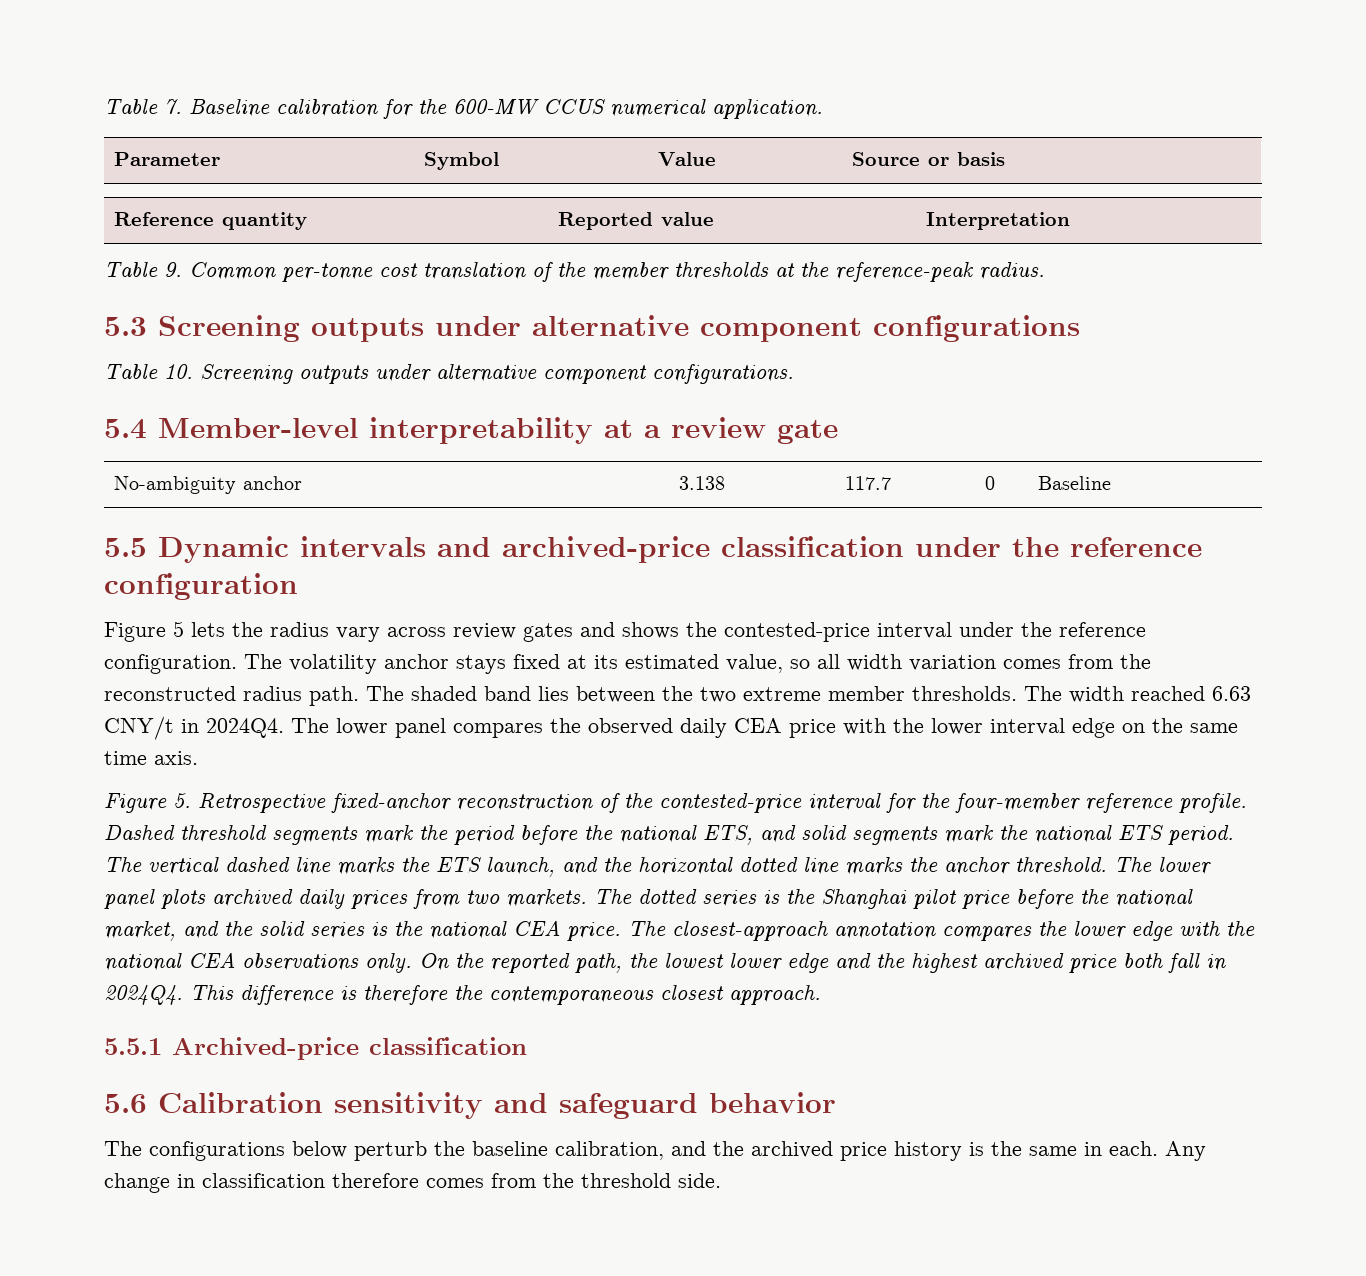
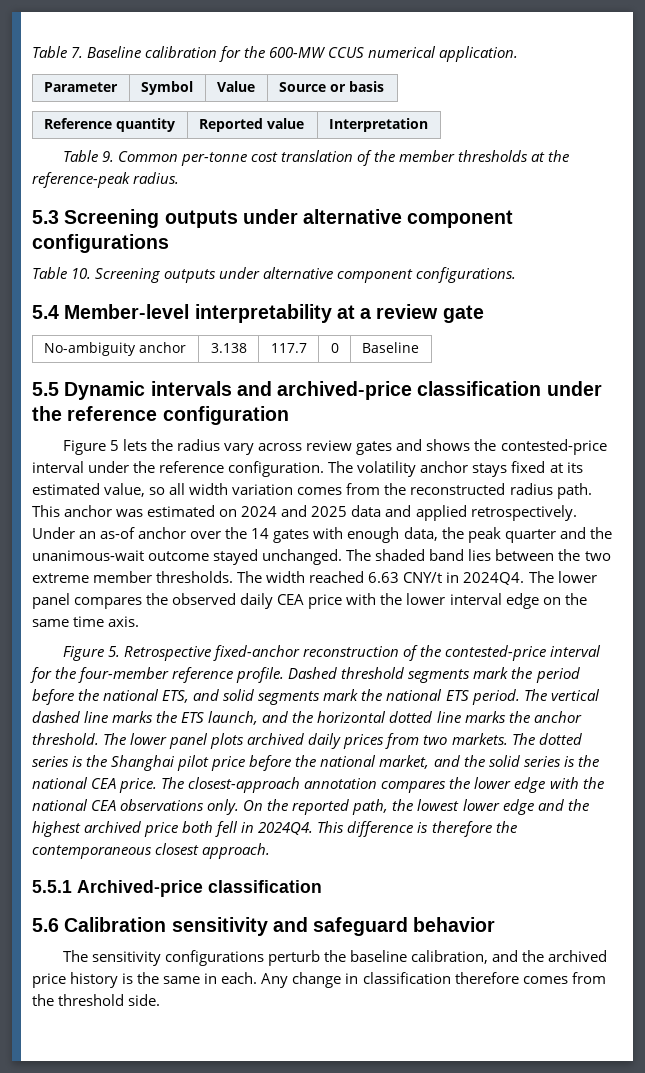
(359, 696) none -> [32,505,577,521] [32,527,612,543] [32,549,343,565] This anchor was estimated on 2024 and 2025 data and applied retrospectively. Under an as-of anchor over the 14 gates with enough data, the peak quarter and the unanimous-wait outcome stayed unchanged.
[1168,953,1200,973] fall -> [215,821,239,837] fell
[149,1141,347,1161] configurations below -> [91,950,265,966] sensitivity configurations

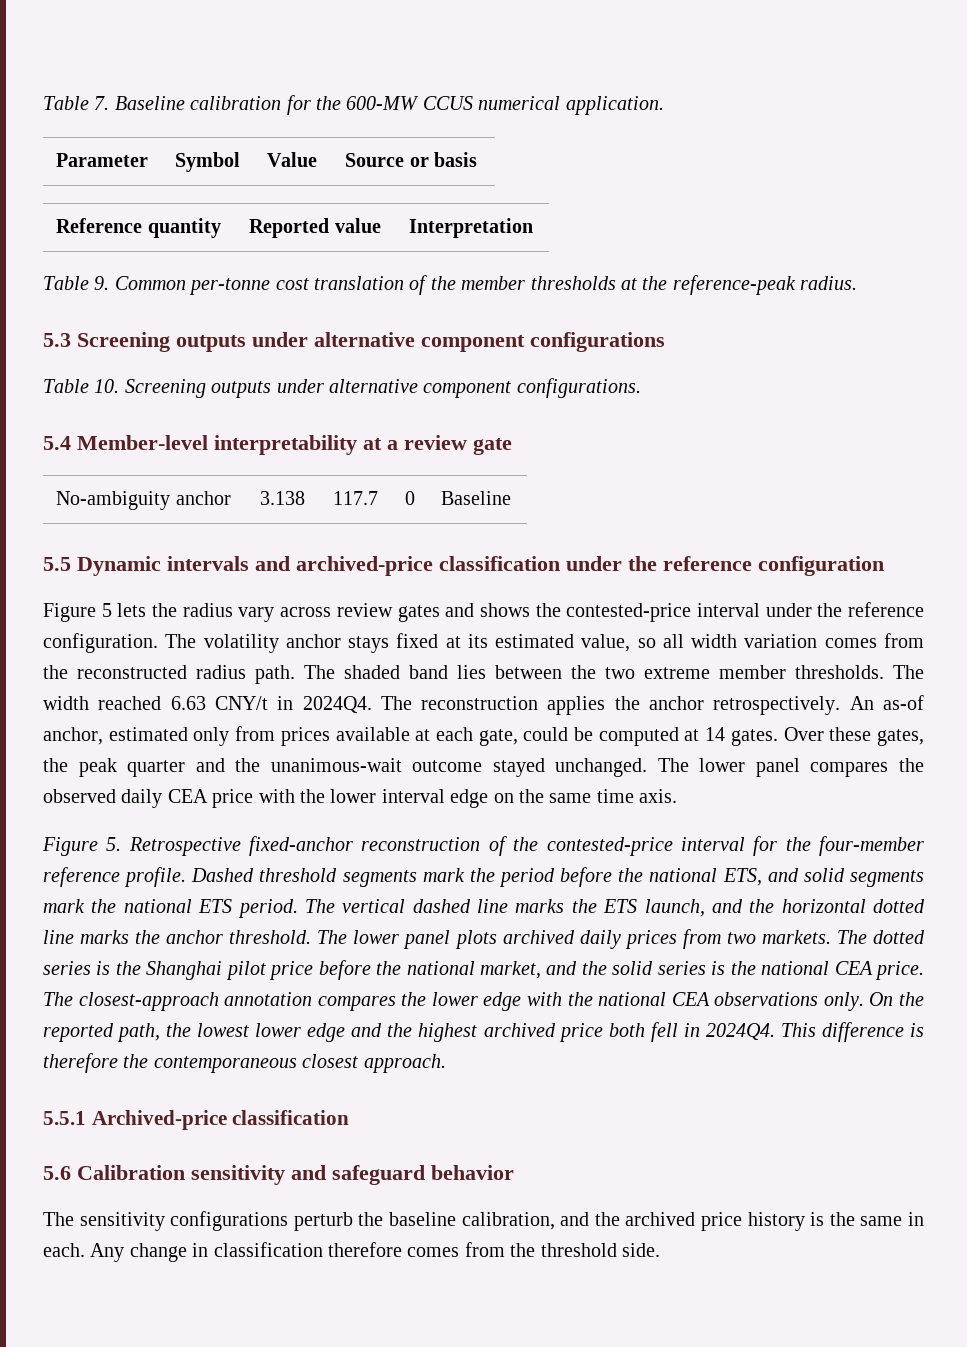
[32,505,577,521] [32,527,612,543] [32,549,343,565] This anchor was estimated on 2024 and 2025 data and applied retrospectively. Under an as-of anchor over the 14 gates with enough data, the peak quarter and the unanimous-wait outcome stayed unchanged. -> (295, 674) none
(554, 577) none -> [421,695,924,715] [43,726,925,746] [43,758,689,777] reconstruction applies the anchor retrospectively. An as-of anchor, estimated only from prices available at each gate, could be computed at 14 gates. Over these gates, the peak quarter and the unanimous-wait outcome stayed unchanged. The

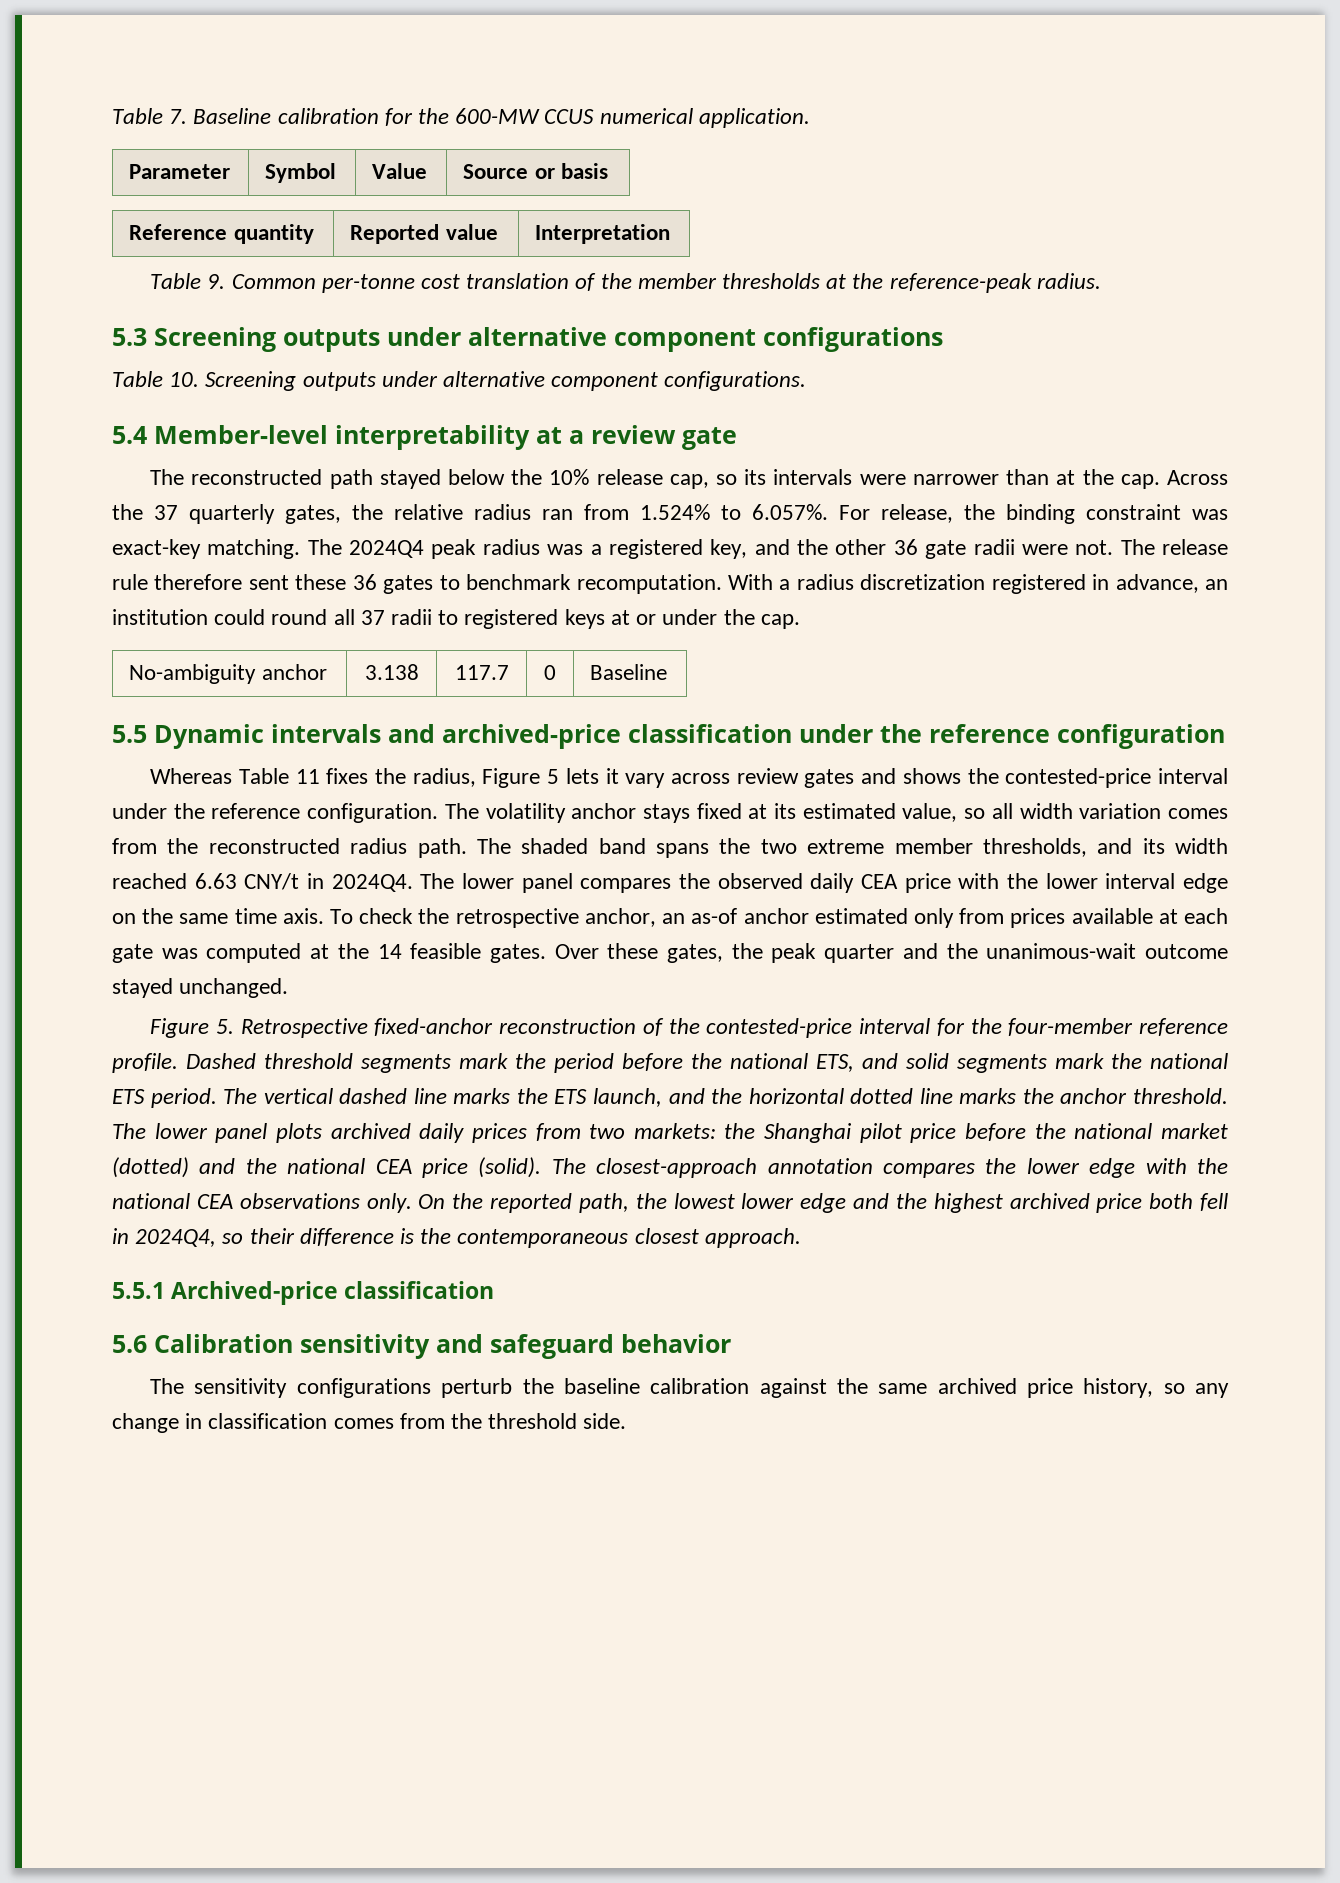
(512, 446) none -> [150,469,1228,489] [112,504,1228,524] [112,539,1228,559] [112,574,1228,594] [112,609,800,629] // The reconstructed path stayed below the 10% release cap, so its intervals were narrower than at the cap. Across the 37 quarterly gates, the relative radius ran from 1.524% to 6.057%. For release, the binding constraint was exact-key matching. The 2024Q4 peak radius was a registered key, and the other 36 gate radii were not. The release rule therefore sent these 36 gates to benchmark recomputation. With a radius discretization registered in advance, an institution could round all 37 radii to registered keys at or under the cap.
(884, 566) none -> [150,768,476,787] Whereas Table 11 fixes the radius,
[152,603,233,617] the radius -> [605,768,619,784] it
[457,665,562,679] lies between -> [656,843,709,858] spans
[795,665,924,679] thresholds. The -> [982,838,1165,857] thresholds, and its
[421,695,924,715] [43,726,925,746] [43,758,689,777] reconstruction applies the anchor retrospectively. An as-of anchor, estimated only from prices available at each gate, could be computed at 14 gates. Over these gates, the peak quarter and the unanimous-wait outcome stayed unchanged. The -> (455, 881) none
(678, 796) none -> [330,908,1228,928] [112,943,1229,963] [112,978,289,998] To check the retrospective anchor, an as-of anchor estimated only from prices available at each gate was computed at the 14 feasible gates. Over these gates, the peak quarter and the unanimous-wait outcome stayed unchanged.
[761,930,925,944] [43,961,111,975] markets. The dotted series is -> [633,1123,716,1139] markets:
[480,961,925,980] market, and the solid series is the national CEA price. -> [1160,1123,1228,1139] [112,1157,542,1178] market (dotted) and the national CEA price (solid).
[705,1023,816,1040] 2024Q4. This -> [135,1228,295,1247] 2024Q4, so their
[43,1053,118,1073] therefore -> (415, 1236) none
[461,1212,925,1231] [43,1243,125,1262] calibration, and the archived price history is the same in each. Any -> [650,1378,1229,1398] calibration against the same archived price history, so any
[328,1242,402,1257] therefore -> (328, 1421) none

